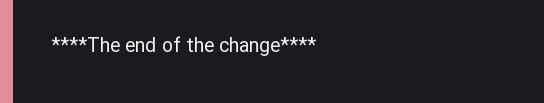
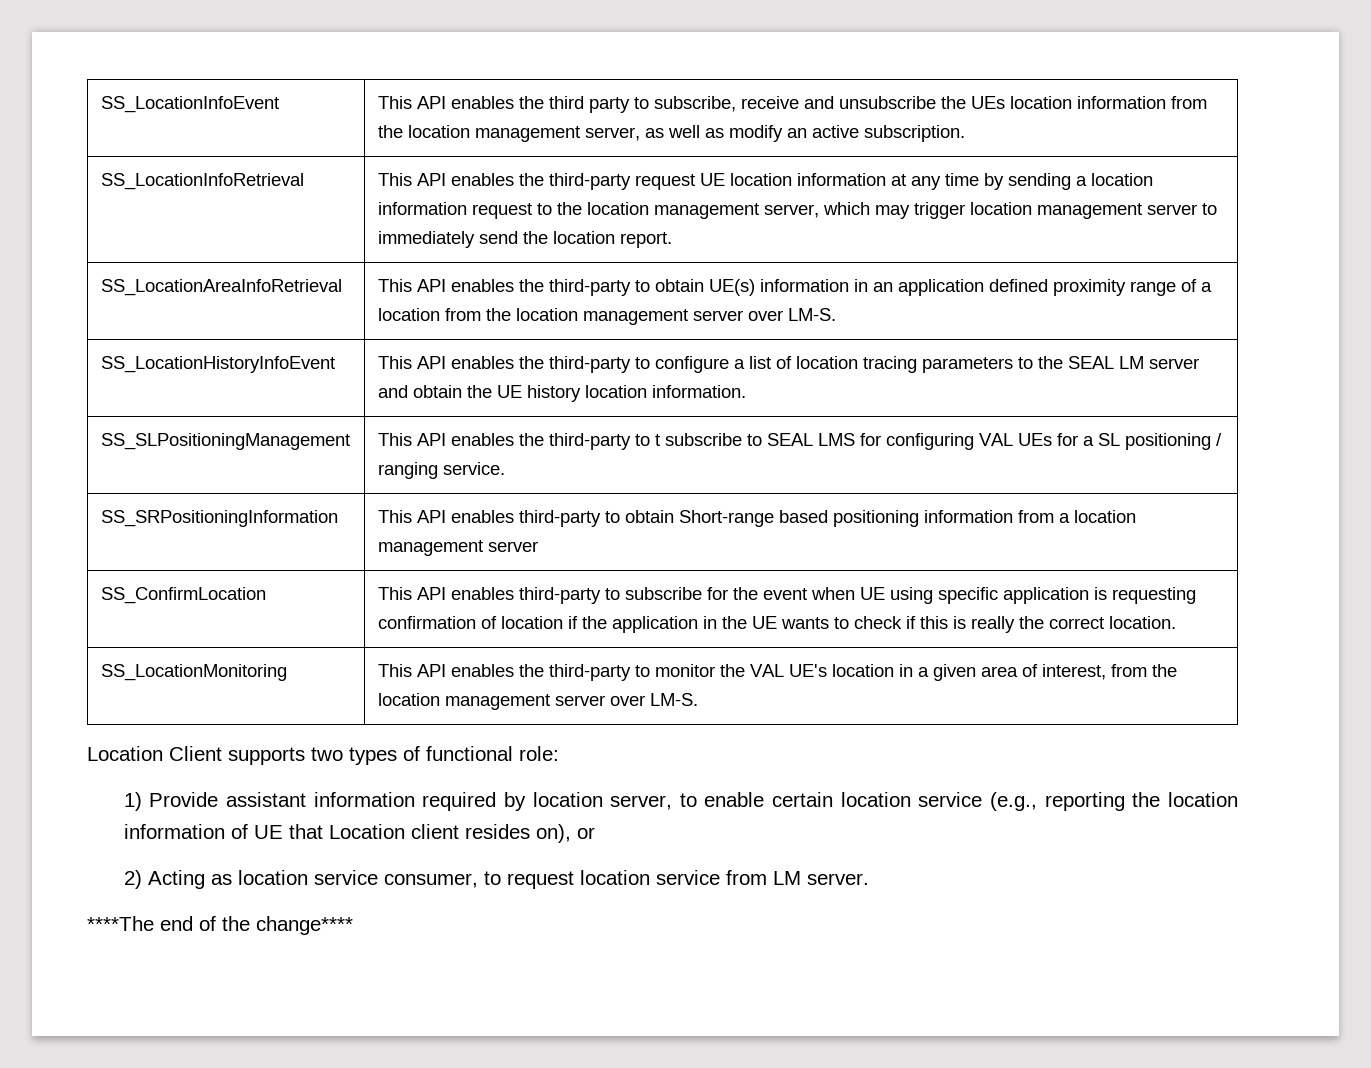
(51, 44) none -> [100,96,279,113] [377,96,1207,113] [377,125,965,142] [100,173,304,190] [377,173,1153,190] [377,202,1217,219] [377,231,672,248] [100,279,342,296] [377,279,1212,296] [377,308,836,325] [100,356,335,373] [377,356,1199,373] [377,385,746,402] [100,433,350,450] [377,433,1222,450] [377,462,505,479] [100,510,338,527] [377,510,1136,527] [377,540,538,556] [100,587,266,604] [377,587,1196,604] [377,616,1176,633] [100,664,287,681] [377,664,1177,681] [377,693,698,710] [87,746,559,765] [123,792,1238,811] [123,824,595,843] [123,870,869,889] SS_LocationInfoEvent | This API enables the third party to subscribe, receive and unsubscribe the UEs location information from the location management server, as well as modify an active subscription. // SS_LocationInfoRetrieval | This API enables the third-party request UE location information at any time by sending a location information request to the location management server, which may trigger location management server to immediately send the location report. // SS_LocationAreaInfoRetrieval | This API enables the third-party to obtain UE(s) information in an application defined proximity range of a location from the location management server over LM-S. // SS_LocationHistoryInfoEvent | This API enables the third-party to configure a list of location tracing parameters to the SEAL LM server and obtain the UE history location information. // SS_SLPositioningManagement | This API enables the third-party to t subscribe to SEAL LMS for configuring VAL UEs for a SL positioning / ranging service. // SS_SRPositioningInformation | This API enables third-party to obtain Short-range based positioning information from a location management server // SS_ConfirmLocation | This API enables third-party to subscribe for the event when UE using specific application is requesting confirmation of location if the application in the UE wants to check if this is really the correct location. // SS_LocationMonitoring | This API enables the third-party to monitor the VAL UE's location in a given area of interest, from the location management server over LM-S. // Location Client supports two types of functional role: // 1) Provide assistant information required by location server, to enable certain location service (e.g., reporting the location information of UE that Location client resides on), or // 2) Acting as location service consumer, to request location service from LM server. //

